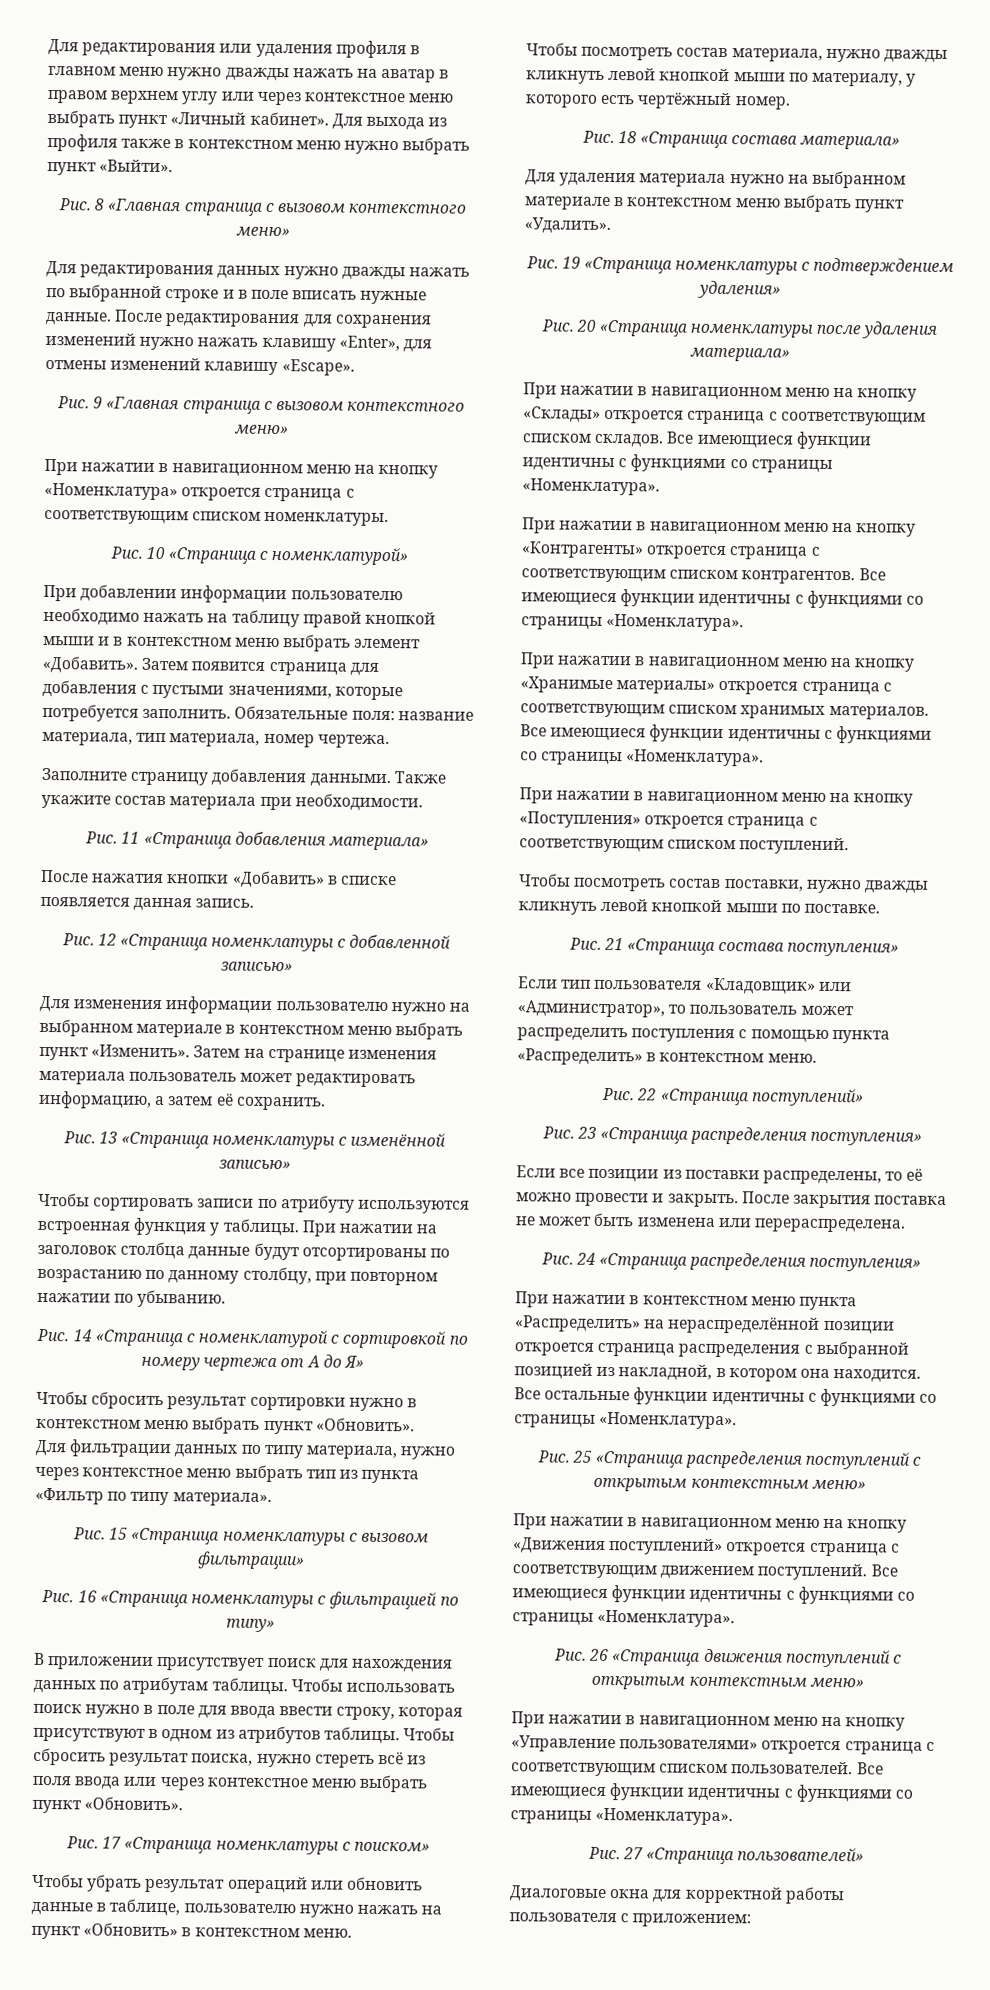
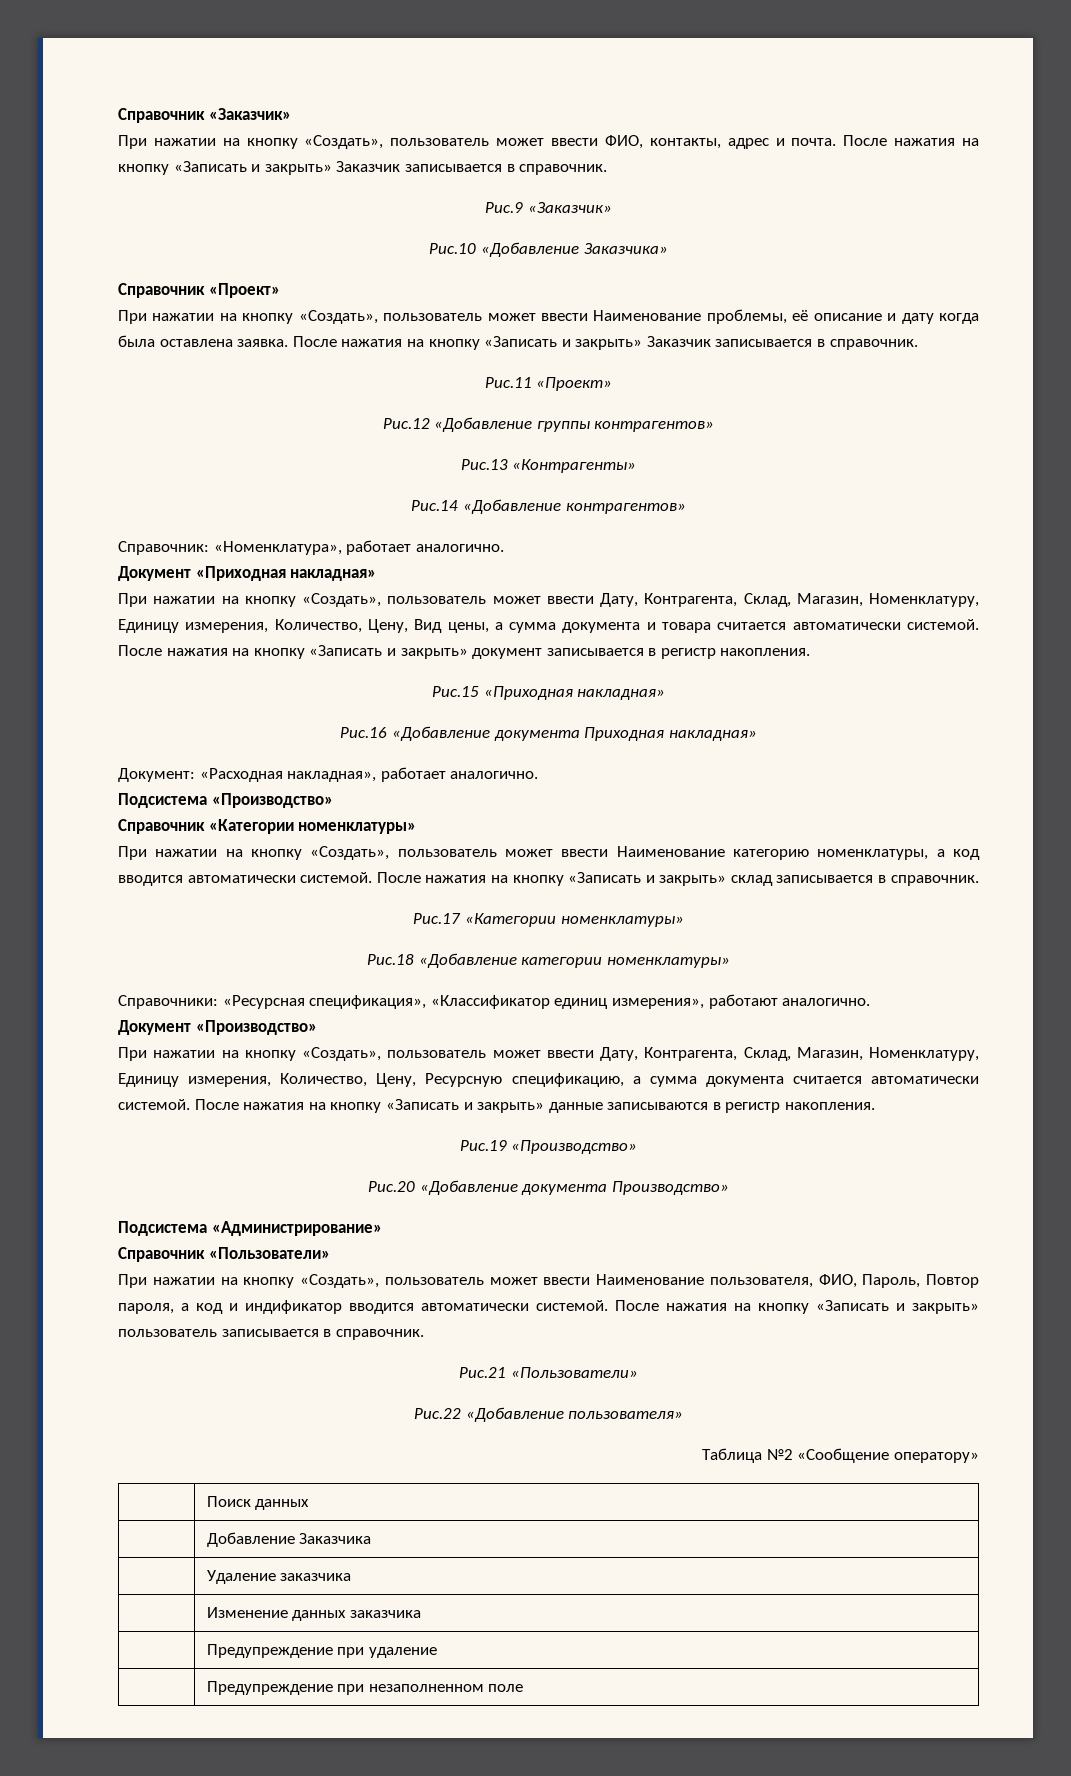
[48,38,420,59] [48,65,450,83] [47,89,455,106] [47,109,448,131] [47,133,471,155] [47,159,174,176] [57,198,468,216] [235,226,290,237] [46,260,470,281] [46,284,428,305] [45,309,432,329] [45,332,432,353] [45,357,355,376] [56,396,466,414] [233,424,289,435] [44,458,439,479] [44,482,355,502] [44,509,390,527] [109,546,409,566] [43,584,403,604] [43,607,436,628] [43,634,422,652] [42,655,379,676] [42,679,403,701] [42,703,474,722] [42,731,390,749] [41,767,446,788] [41,793,423,812] [85,831,429,851] [40,869,397,889] [40,896,255,912] [61,933,452,952] [220,961,293,972] [39,995,470,1016] [39,1018,463,1040] [39,1044,437,1063] [39,1070,416,1088] [38,1090,326,1111] [62,1131,447,1150] [218,1159,291,1170] [38,1192,470,1214] [37,1217,438,1237] [37,1241,450,1262] [37,1266,438,1286] [37,1289,227,1308] [36,1328,468,1349] [141,1354,364,1372] [36,1390,417,1412] [36,1416,415,1435] [35,1439,456,1460] [35,1464,420,1484] [35,1487,272,1507] [73,1527,429,1546] [197,1551,305,1570] [41,1589,459,1610] [226,1618,275,1633] [34,1652,453,1673] [33,1676,455,1696] [33,1703,464,1721] [33,1725,456,1745] [33,1747,427,1768] [32,1774,429,1793] [32,1796,184,1814] [66,1836,430,1855] [32,1873,423,1894] [31,1898,443,1918] [31,1922,352,1940] [526,42,948,63] [526,67,917,87] [525,92,791,110] [581,130,901,150] [525,169,906,189] [524,194,905,213] [524,217,611,235] [525,256,955,277] [697,280,781,299] [540,319,939,339] [689,347,790,362] [523,382,918,402] [523,406,926,426] [522,431,872,450] [522,454,833,473] [522,478,660,496] [522,517,917,537] [521,541,821,560] [521,568,886,585] [521,589,924,609] [521,613,745,632] [520,652,916,672] [520,676,892,696] [520,703,929,720] [520,724,932,744] [520,749,765,767] [519,787,914,807] [519,811,818,830] [519,837,850,855] [518,873,929,894] [518,898,880,915] [568,937,900,957] [518,976,852,995] [517,1000,854,1018] [517,1027,890,1044] [517,1048,817,1066] [602,1087,864,1107] [541,1126,923,1146] [516,1165,924,1185] [516,1191,948,1209] [515,1212,906,1233] [540,1252,922,1272] [515,1291,857,1311] [515,1315,895,1335] [514,1340,909,1359] [514,1363,922,1383] [514,1387,938,1407] [514,1411,738,1430] [536,1450,922,1470] [593,1477,866,1492] [513,1513,908,1533] [513,1537,900,1557] [512,1563,898,1581] [512,1585,915,1605] [512,1609,736,1628] [554,1648,902,1668] [591,1675,864,1690] [511,1711,906,1731] [511,1735,935,1755] [511,1761,884,1777] [510,1783,913,1803] [510,1807,734,1826] [587,1846,865,1865] [509,1885,845,1905] [509,1912,752,1928] Для редактирования или удаления профиля в главном меню нужно дважды нажать на аватар в правом верхнем углу или через контекстное меню выбрать пункт «Личный кабинет». Для выхода из профиля также в контекстном меню нужно выбрать пункт «Выйти». // Рис. 8 «Главная страница с вызовом контекстного меню» // Для редактирования данных нужно дважды нажать по выбранной строке и в поле вписать нужные данные. После редактирования для сохранения изменений нужно нажать клавишу «Enter», для отмены изменений клавишу «Escape». // Рис. 9 «Главная страница с вызовом контекстного меню» // При нажатии в навигационном меню на кнопку «Номенклатура» откроется страница с соответствующим списком номенклатуры. // Рис. 10 «Страница с номенклатурой» // При добавлении информации пользователю необходимо нажать на таблицу правой кнопкой мыши и в контекстном меню выбрать элемент «Добавить». Затем появится страница для добавления с пустыми значениями, которые потребуется заполнить. Обязательные поля: название материала, тип материала, номер чертежа. // Заполните страницу добавления данными. Также укажите состав материала при необходимости. // Рис. 11 «Страница добавления материала» // После нажатия кнопки «Добавить» в списке появляется данная запись. // Рис. 12 «Страница номенклатуры с добавленной записью» // Для изменения информации пользователю нужно на выбранном материале в контекстном меню выбрать пункт «Изменить». Затем на странице изменения материала пользователь может редактировать информацию, а затем её сохранить. // Рис. 13 «Страница номенклатуры с изменённой записью» // Чтобы сортировать записи по атрибуту используются встроенная функция у таблицы. При нажатии на заголовок столбца данные будут отсортированы по возрастанию по данному столбцу, при повторном нажатии по убыванию. // Рис. 14 «Страница с номенклатурой с сортировкой по номеру чертежа от А до Я» // Чтобы сбросить результат сортировки нужно в контекстном меню выбрать пункт «Обновить». // Для фильтрации данных по типу материала, нужно через контекстное меню выбрать тип из пункта «Фильтр по типу материала». // Рис. 15 «Страница номенклатуры с вызовом фильтрации» // Рис. 16 «Страница номенклатуры с фильтрацией по типу» // В приложении присутствует поиск для нахождения данных по атрибутам таблицы. Чтобы использовать поиск нужно в поле для ввода ввести строку, которая присутствуют в одном из атрибутов таблицы. Чтобы сбросить результат поиска, нужно стереть всё из поля ввода или через контекстное меню выбрать пункт «Обновить». // Рис. 17 «Страница номенклатуры с поиском» // Чтобы убрать результат операций или обновить данные в таблице, пользователю нужно нажать на пункт «Обновить» в контекстном меню. // Чтобы посмотреть состав материала, нужно дважды кликнуть левой кнопкой мыши по материалу, у которого есть чертёжный номер. // Рис. 18 «Страница состава материала» // Для удаления материала нужно на выбранном материале в контекстном меню выбрать пункт «Удалить». // Рис. 19 «Страница номенклатуры с подтверждением удаления» // Рис. 20 «Страница номенклатуры после удаления материала» // При нажатии в навигационном меню на кнопку «Склады» откроется страница с соответствующим списком складов. Все имеющиеся функции идентичны с функциями со страницы «Номенклатура». // При нажатии в навигационном меню на кнопку «Контрагенты» откроется страница с соответствующим списком контрагентов. Все имеющиеся функции идентичны с функциями со страницы «Номенклатура». // При нажатии в навигационном меню на кнопку «Хранимые материалы» откроется страница с соответствующим списком хранимых материалов. Все имеющиеся функции идентичны с функциями со страницы «Номенклатура». // При нажатии в навигационном меню на кнопку «Поступления» откроется страница с соответствующим списком поступлений. // Чтобы посмотреть состав поставки, нужно дважды кликнуть левой кнопкой мыши по поставке. // Рис. 21 «Страница состава поступления» // Если тип пользователя «Кладовщик» или «Администратор», то пользователь может распределить поступления с помощью пункта «Распределить» в контекстном меню. // Рис. 22 «Страница поступлений» // Рис. 23 «Страница распределения поступления» // Если все позиции из поставки распределены, то её можно провести и закрыть. После закрытия поставка не может быть изменена или перераспределена. // Рис. 24 «Страница распределения поступления» // При нажатии в контекстном меню пункта «Распределить» на нераспределённой позиции откроется страница распределения с выбранной позицией из накладной, в котором она находится. Все остальные функции идентичны с функциями со страницы «Номенклатура». // Рис. 25 «Страница распределения поступлений с открытым контекстным меню» // При нажатии в навигационном меню на кнопку «Движения поступлений» откроется страница с соответствующим движением поступлений. Все имеющиеся функции идентичны с функциями со страницы «Номенклатура». // Рис. 26 «Страница движения поступлений с открытым контекстным меню» // При нажатии в навигационном меню на кнопку «Управление пользователями» откроется страница с соответствующим списком пользователей. Все имеющиеся функции идентичны с функциями со страницы «Номенклатура». // Рис. 27 «Страница пользователей» // Диалоговые окна для корректной работы пользователя с приложением: -> [118,108,291,123] [118,135,980,149] [118,161,608,175] [485,202,612,213] [429,242,668,257] [118,283,280,298] [118,309,980,324] [118,335,918,350] [484,377,613,391] [382,417,715,432] [460,459,637,473] [411,499,686,514] [118,540,504,555] [118,566,377,581] [118,593,979,607] [118,619,979,633] [118,645,811,659] [431,686,666,700] [340,726,757,741] [118,767,539,782] [118,793,333,808] [118,819,417,834] [118,846,981,860] [118,872,979,886] [413,913,684,927] [367,953,730,968] [118,994,871,1009] [118,1020,317,1035] [118,1047,979,1061] [118,1073,980,1087] [118,1099,876,1113] [459,1140,638,1154] [368,1180,729,1195] [118,1221,382,1236] [118,1247,330,1262] [118,1274,979,1288] [118,1300,979,1314] [118,1329,424,1340] [459,1367,638,1378] [413,1407,684,1422] [702,1448,980,1463] [206,1496,310,1510] [206,1532,372,1547] [206,1570,352,1584] [206,1607,421,1621] [206,1644,437,1658] [206,1681,524,1695] Справочник «Заказчик» // При нажатии на кнопку «Создать», пользователь может ввести ФИО, контакты, адрес и почта. После нажатия на кнопку «Записать и закрыть» Заказчик записывается в справочник. // Рис.9 «Заказчик» // Рис.10 «Добавление Заказчика» // Справочник «Проект» // При нажатии на кнопку «Создать», пользователь может ввести Наименование проблемы, её описание и дату когда была оставлена заявка. После нажатия на кнопку «Записать и закрыть» Заказчик записывается в справочник. // Рис.11 «Проект» // Рис.12 «Добавление группы контрагентов» // Рис.13 «Контрагенты» // Рис.14 «Добавление контрагентов» // Справочник: «Номенклатура», работает аналогично. // Документ «Приходная накладная» // При нажатии на кнопку «Создать», пользователь может ввести Дату, Контрагента, Склад, Магазин, Номенклатуру, Единицу измерения, Количество, Цену, Вид цены, а сумма документа и товара считается автоматически системой. После нажатия на кнопку «Записать и закрыть» документ записывается в регистр накопления. // Рис.15 «Приходная накладная» // Рис.16 «Добавление документа Приходная накладная» // Документ: «Расходная накладная», работает аналогично. // Подсистема «Производство» // Справочник «Категории номенклатуры» // При нажатии на кнопку «Создать», пользователь может ввести Наименование категорию номенклатуры, а код вводится автоматически системой. После нажатия на кнопку «Записать и закрыть» склад записывается в справочник. // Рис.17 «Категории номенклатуры» // Рис.18 «Добавление категории номенклатуры» // Справочники: «Ресурсная спецификация», «Классификатор единиц измерения», работают аналогично. // Документ «Производство» // При нажатии на кнопку «Создать», пользователь может ввести Дату, Контрагента, Склад, Магазин, Номенклатуру, Единицу измерения, Количество, Цену, Ресурсную спецификацию, а сумма документа считается автоматически системой. После нажатия на кнопку «Записать и закрыть» данные записываются в регистр накопления. // Рис.19 «Производство» // Рис.20 «Добавление документа Производство» // Подсистема «Администрирование» // Справочник «Пользователи» // При нажатии на кнопку «Создать», пользователь может ввести Наименование пользователя, ФИО, Пароль, Повтор пароля, а код и индификатор вводится автоматически системой. После нажатия на кнопку «Записать и закрыть» пользователь записывается в справочник. // Рис.21 «Пользователи» // Рис.22 «Добавление пользователя» // Таблица №2 «Сообщение оператору» // | Поиск данных // | Добавление Заказчика // | Удаление заказчика // | Изменение данных заказчика // | Предупреждение при удаление // | Предупреждение при незаполненном поле

